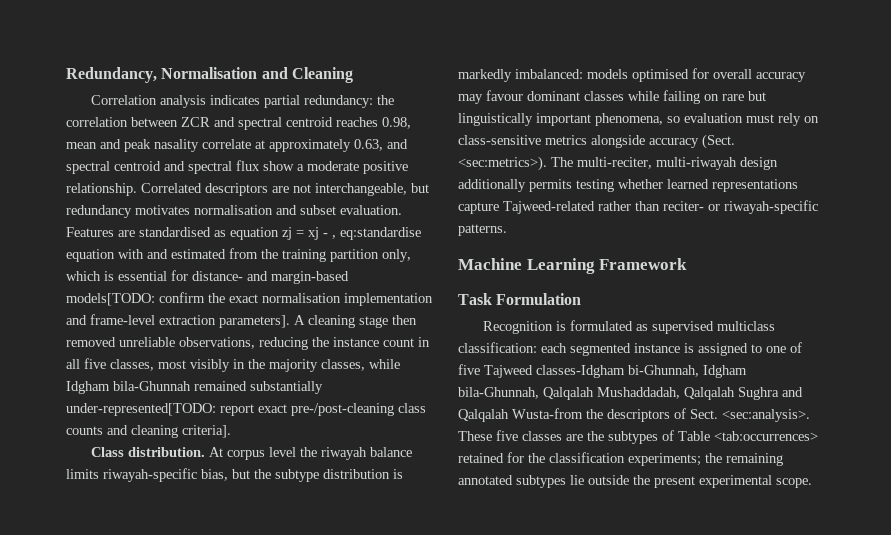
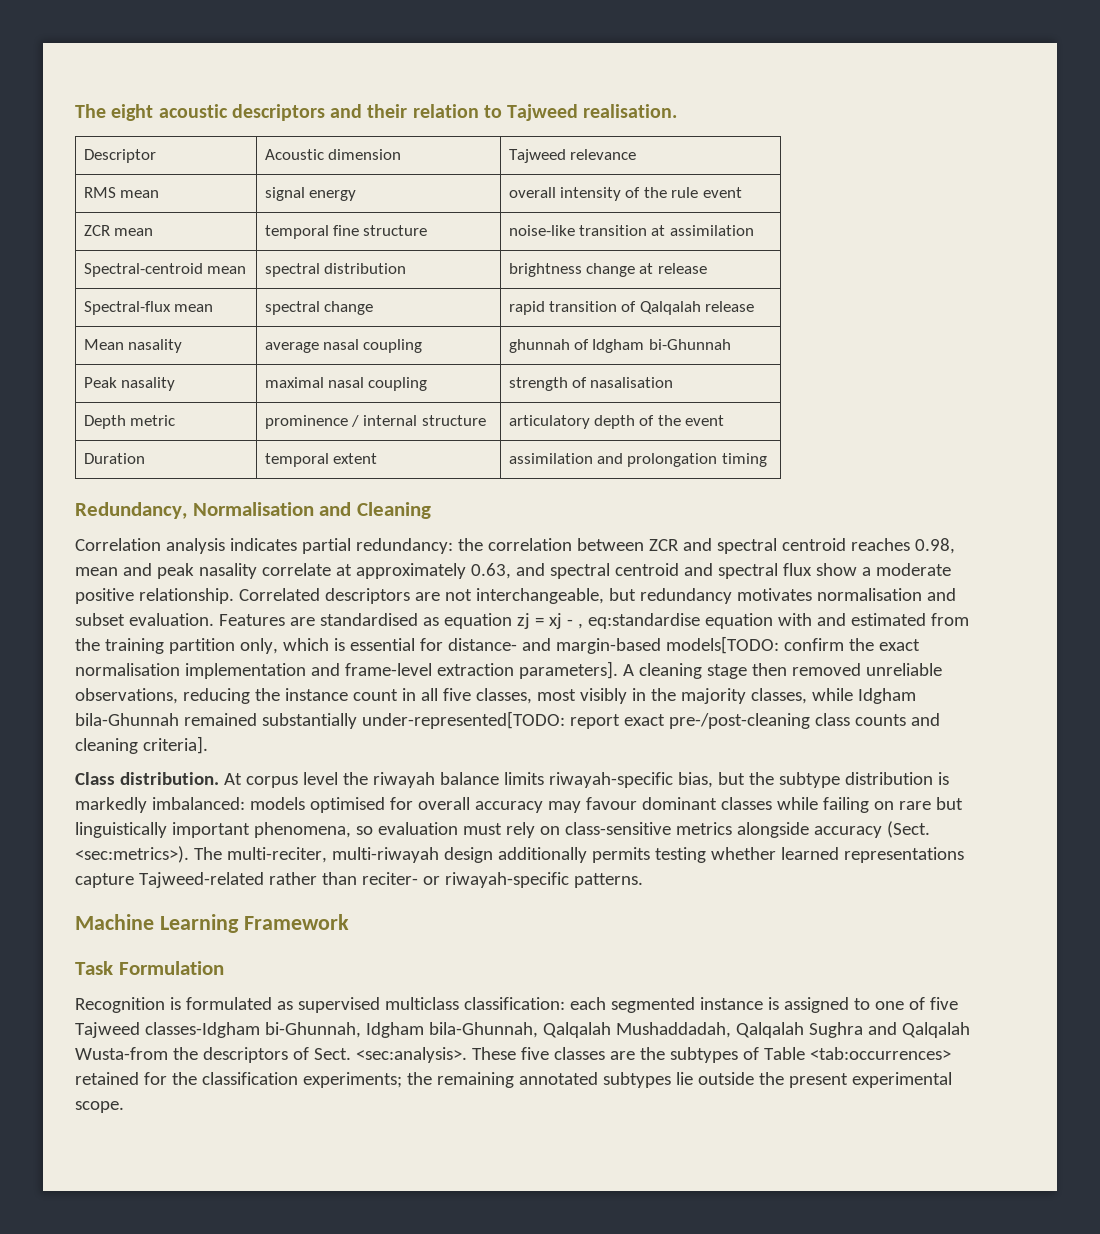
(66, 75) none -> [75,104,678,121] [83,149,156,163] [264,149,402,160] [508,149,637,163] [83,187,160,198] [264,187,357,201] [508,187,742,201] [83,225,154,236] [264,225,428,239] [508,225,754,236] [83,263,247,277] [264,263,407,277] [508,263,707,277] [83,301,214,315] [264,301,374,315] [508,301,755,315] [83,339,183,353] [264,339,423,353] [508,339,731,353] [83,377,176,391] [264,377,428,391] [508,377,674,391] [83,415,176,429] [264,415,486,429] [508,415,725,429] [83,453,145,464] [264,453,378,467] [508,453,767,467] The eight acoustic descriptors and their relation to Tajweed realisation. // Descriptor | Acoustic dimension | Tajweed relevance // RMS mean | signal energy | overall intensity of the rule event // ZCR mean | temporal fine structure | noise-like transition at assimilation // Spectral-centroid mean | spectral distribution | brightness change at release // Spectral-flux mean | spectral change | rapid transition of Qalqalah release // Mean nasality | average nasal coupling | ghunnah of Idgham bi-Ghunnah // Peak nasality | maximal nasal coupling | strength of nasalisation // Depth metric | prominence / internal structure | articulatory depth of the event // Duration | temporal extent | assimilation and prolongation timing //

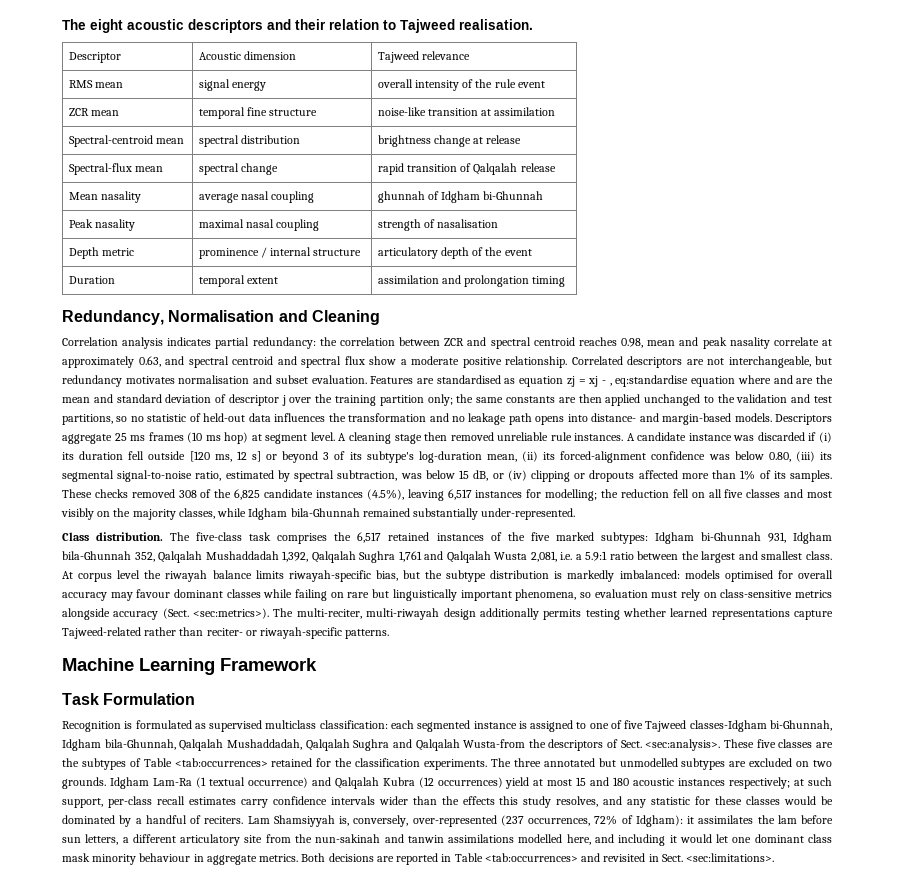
[777,613,969,626] [75,636,920,654] [75,661,618,679] with and estimated from the training partition only, which is essential for distance- and margin-based models[TODO: confirm the exact normalisation implementation and frame-level extraction parameters]. -> [737,375,833,384] [62,394,832,406] [62,413,833,425] [62,432,335,444] where and are the mean and standard deviation of descriptor j over the training partition only; the same constants are then applied unchanged to the validation and test partitions, so no statistic of held-out data influences the transformation and no leakage path opens into distance- and margin-based models. Descriptors aggregate 25 ms frames (10 ms hop) at segment level.
[75,688,532,704] observations, reducing the instance count in all five classes, -> [550,432,832,443] [62,451,832,463] [62,470,833,482] [62,489,804,501] rule instances. A candidate instance was discarded if (i) its duration fell outside [120 ms, 12 s] or beyond 3 of its subtype's log-duration mean, (ii) its forced-alignment confidence was below 0.80, (iii) its segmental signal-to-noise ratio, estimated by spectral subtraction, was below 15 dB, or (iv) clipping or dropouts affected more than 1% of its samples. These checks removed 308 of the 6,825 candidate instances (4.5%), leaving 6,517 instances for modelling; the reduction fell on all five classes and
[631,688,646,701] in -> [97,511,111,517] on
[361,711,940,729] [75,736,208,754] [75,772,219,785] under-represented[TODO: report exact pre-/post-cleaning class counts and cleaning criteria]. // Class distribution. -> [481,508,576,520] [62,532,832,544] [62,551,832,563] under-represented. // Class distribution. The five-class task comprises the 6,517 retained instances of the five marked subtypes: Idgham bi-Ghunnah 931, Idgham bila-Ghunnah 352, Qalqalah Mushaddadah 1,392, Qalqalah Sughra 1,761 and Qalqalah Wusta 2,081, i.e. a 5.9:1 ratio between the largest and smallest class.
[302,1072,952,1088] [75,1101,124,1113] experiments; the remaining annotated subtypes lie outside the present experimental scope. -> [424,758,832,770] [62,777,833,789] [62,796,834,808] [62,815,833,827] [62,834,833,846] [62,853,775,865] experiments. The three annotated but unmodelled subtypes are excluded on two grounds. Idgham Lam-Ra (1 textual occurrence) and Qalqalah Kubra (12 occurrences) yield at most 15 and 180 acoustic instances respectively; at such support, per-class recall estimates carry confidence intervals wider than the effects this study resolves, and any statistic for these classes would be dominated by a handful of reciters. Lam Shamsiyyah is, conversely, over-represented (237 occurrences, 72% of Idgham): it assimilates the lam before sun letters, a different articulatory site from the nun-sakinah and tanwin assimilations modelled here, and including it would let one dominant class mask minority behaviour in aggregate metrics. Both decisions are reported in Table <tab:occurrences> and revisited in Sect. <sec:limitations>.

